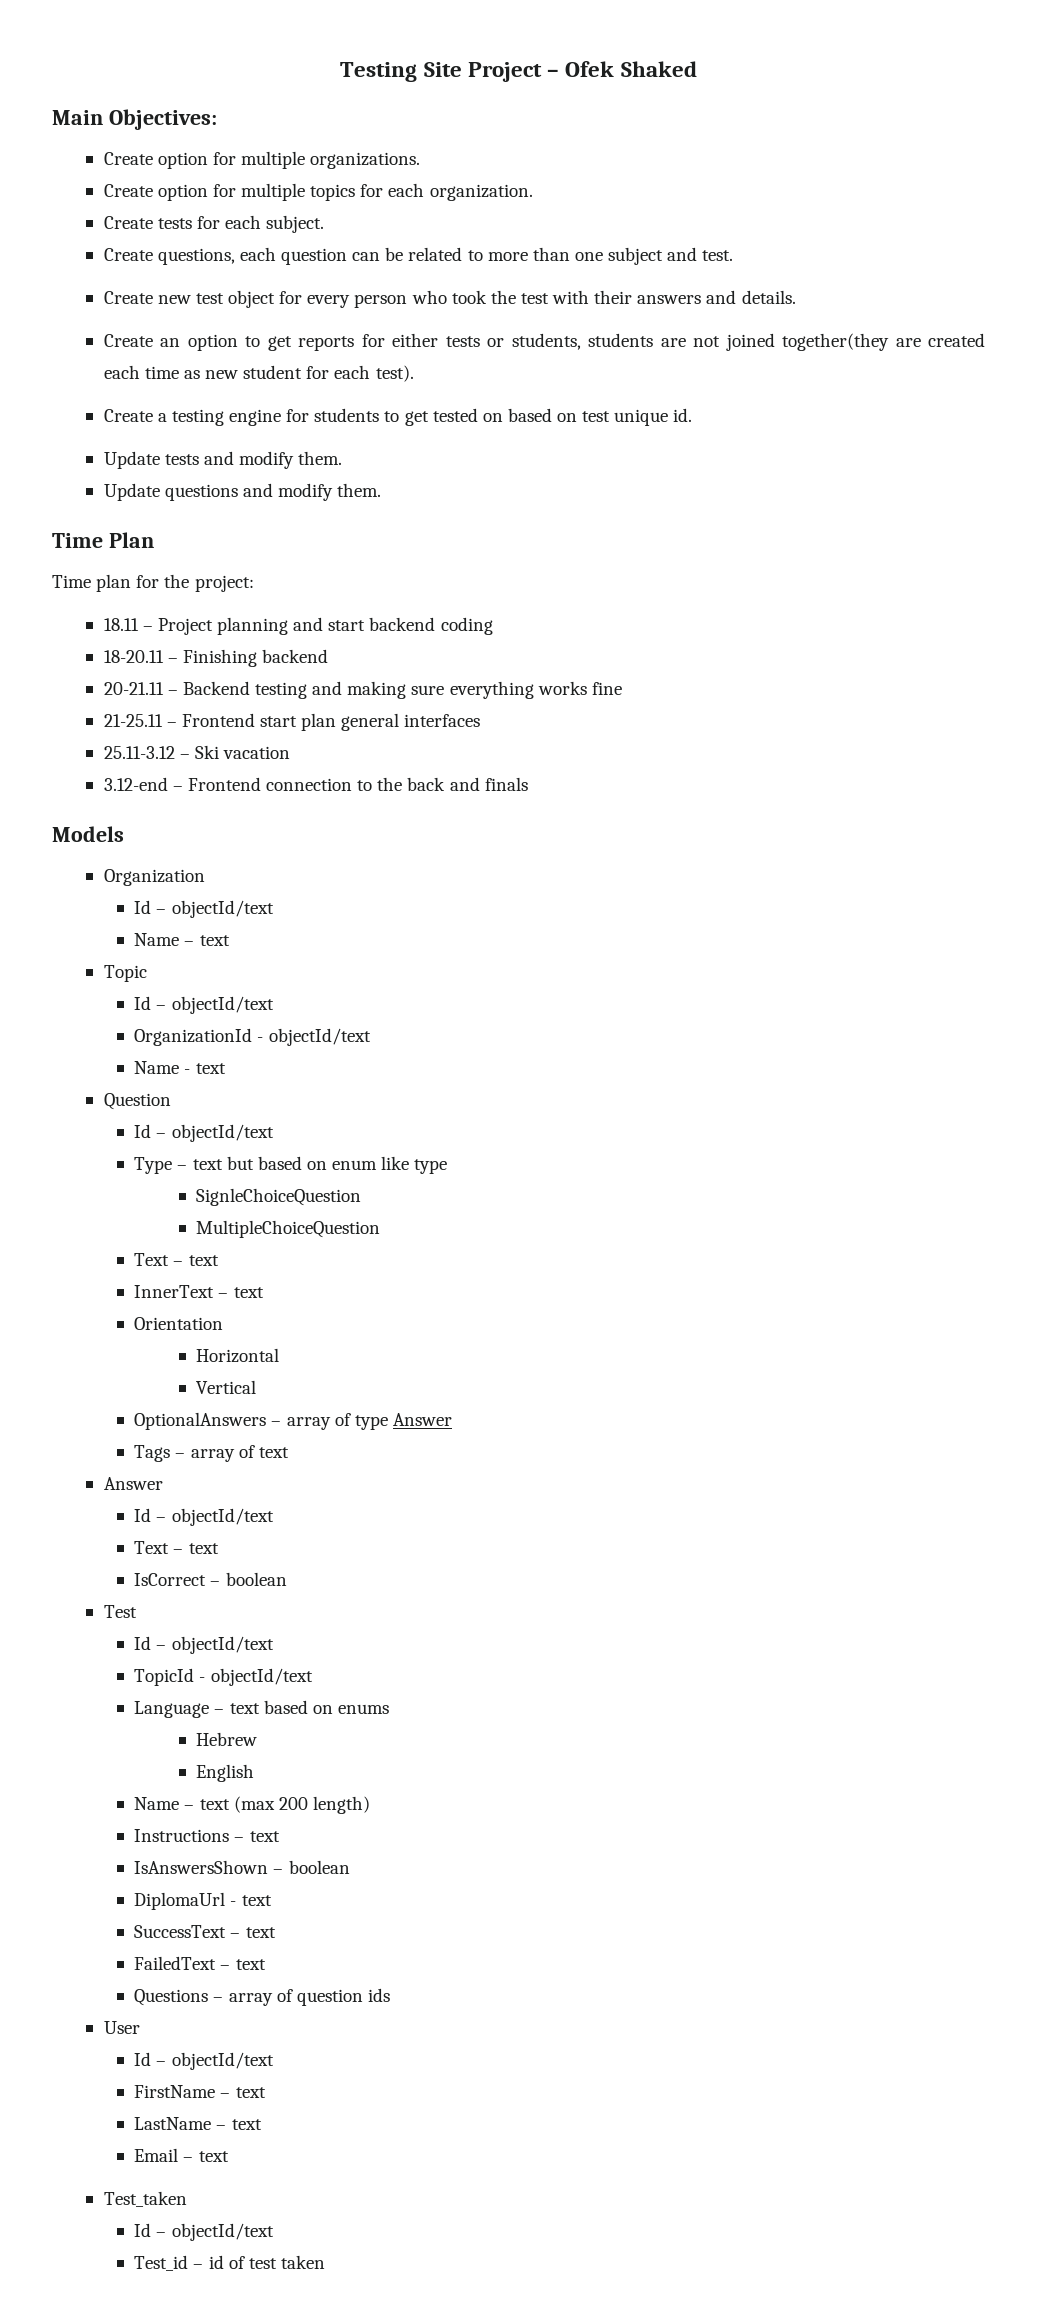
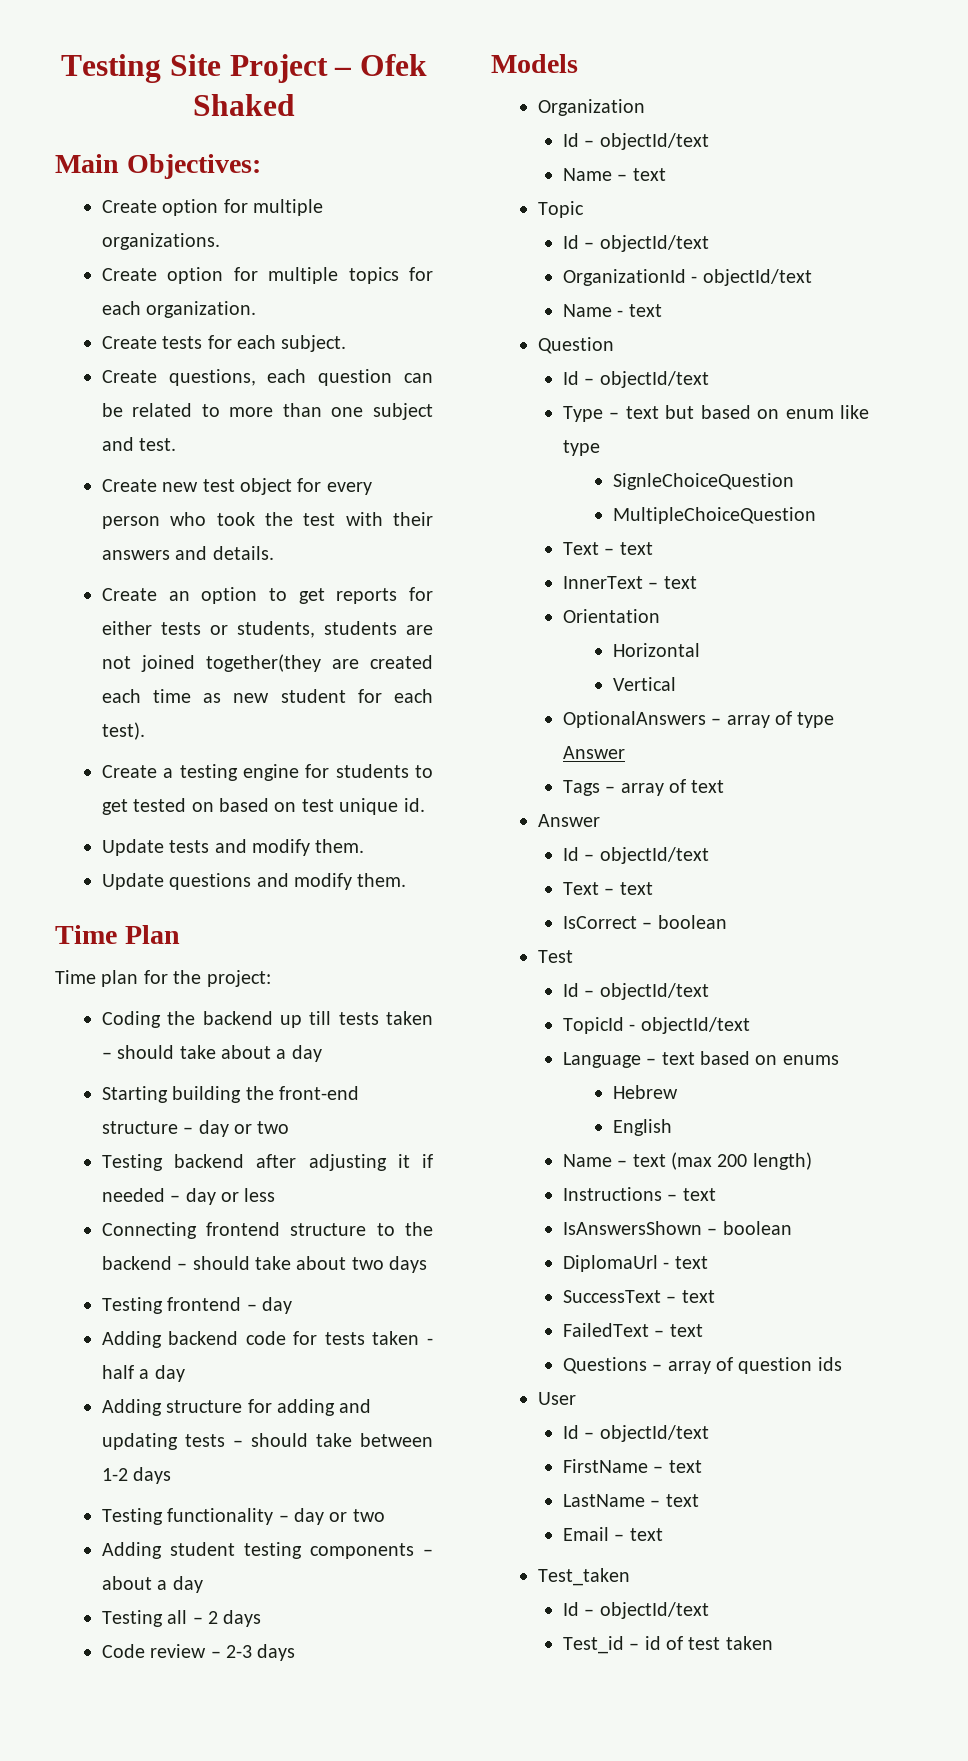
[103,617,493,635] [103,649,328,667] [103,681,622,699] [103,713,481,731] [103,745,290,759] [103,777,528,791] 18.11 – Project planning and start backend coding // 18-20.11 – Finishing backend // 20-21.11 – Backend testing and making sure everything works fine // 21-25.11 – Frontend start plan general interfaces // 25.11-3.12 – Ski vacation // 3.12-end – Frontend connection to the back and finals -> [101,1011,433,1028] [101,1045,322,1062] [101,1086,360,1103] [101,1120,290,1137] [101,1154,433,1171] [101,1188,276,1205] [101,1222,433,1239] [101,1256,428,1273] [101,1297,293,1314] [101,1331,434,1348] [101,1365,185,1382] [101,1399,372,1416] [101,1433,433,1450] [101,1467,172,1484] [101,1508,385,1525] [101,1542,433,1559] [101,1576,203,1593] [101,1610,262,1627] [101,1644,296,1661] Coding the backend up till tests taken – should take about a day // Starting building the front-end structure – day or two // Testing backend after adjusting it if needed – day or less // Connecting frontend structure to the backend – should take about two days // Testing frontend – day // Adding backend code for tests taken - half a day // Adding structure for adding and updating tests – should take between 1-2 days // Testing functionality – day or two // Adding student testing components – about a day // Testing all – 2 days // Code review – 2-3 days

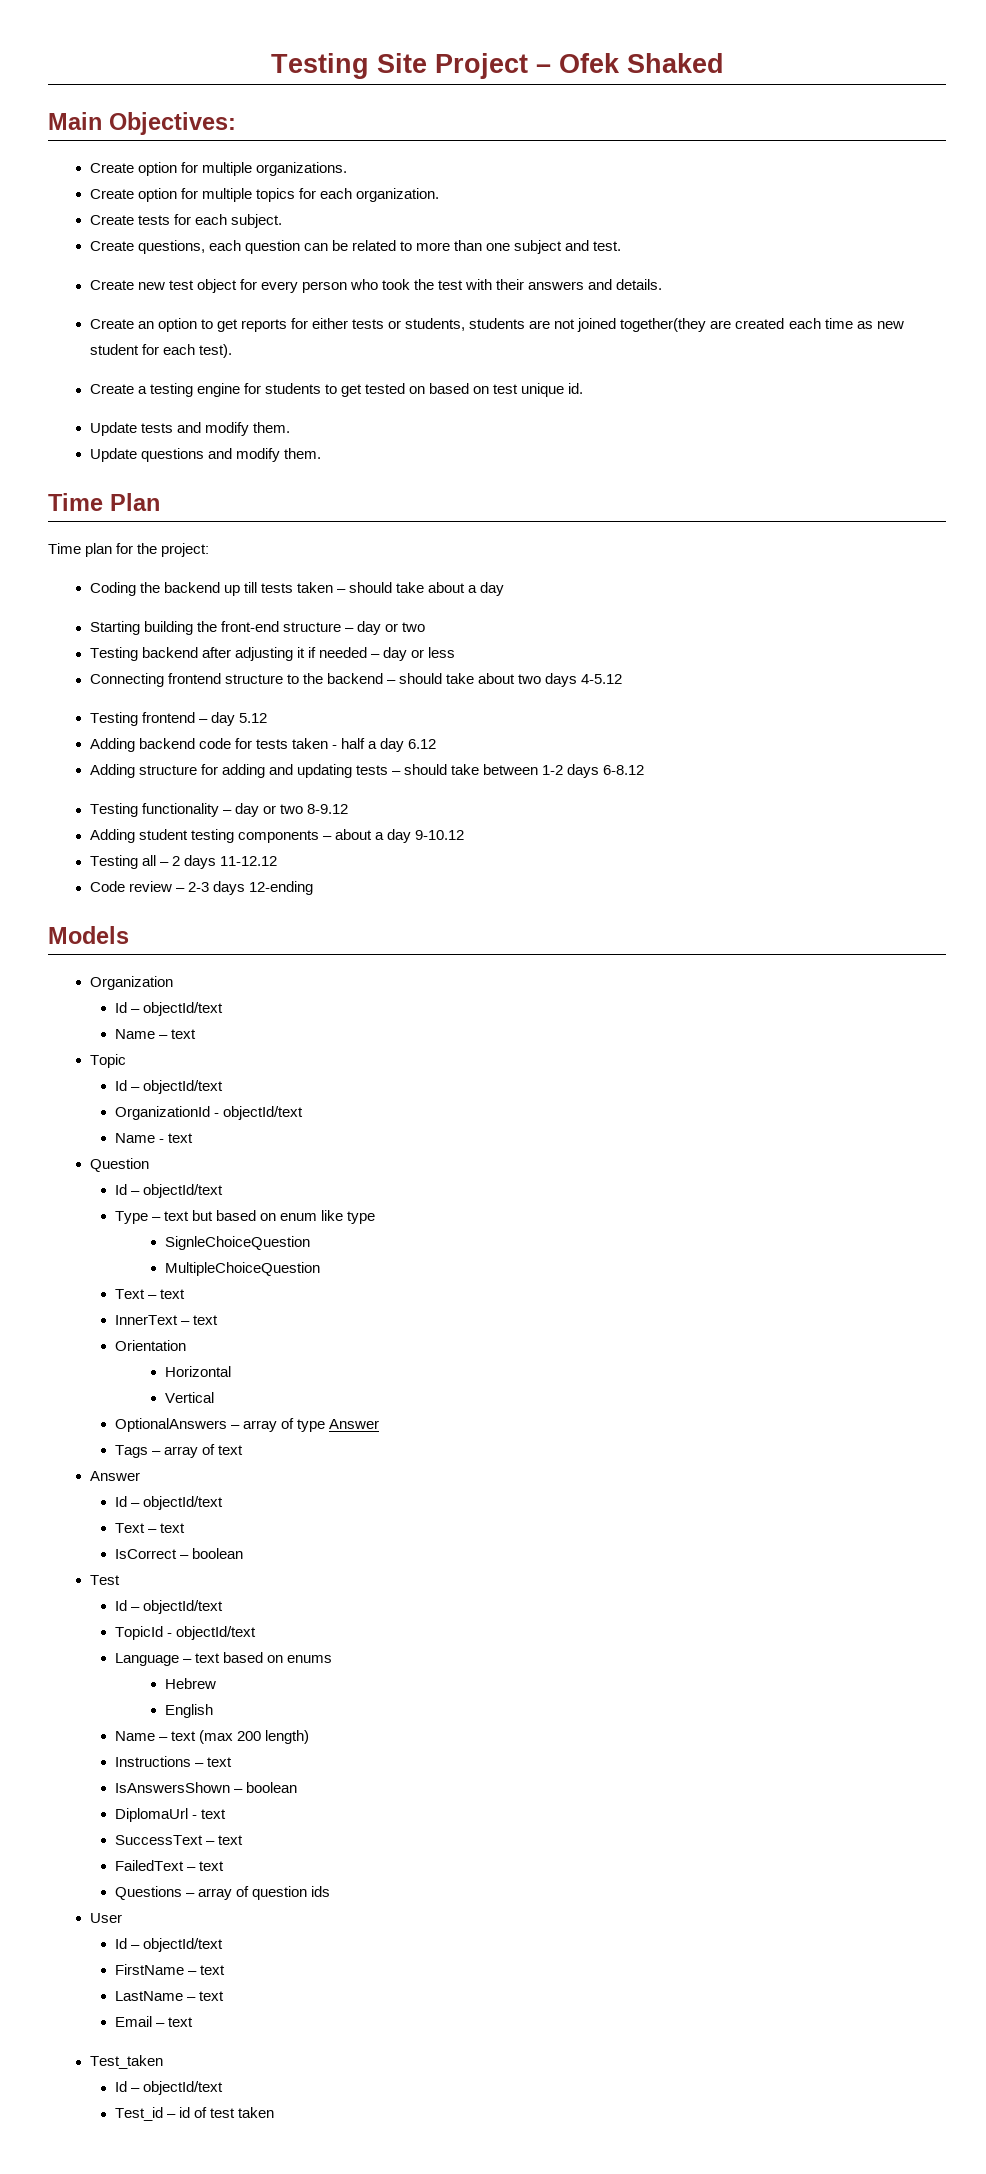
(428, 1264) none -> [581,674,623,684] 4-5.12
(293, 1305) none -> [238,713,267,723] 5.12
(185, 1373) none -> [408,739,437,749] 6.12
(172, 1475) none -> [603,765,645,775] 6-8.12
(385, 1515) none -> [306,804,348,814] 8-9.12
(203, 1584) none -> [415,830,465,840] 9-10.12
(262, 1618) none -> [219,856,277,866] 11-12.12
(296, 1652) none -> [248,881,313,895] 12-ending

